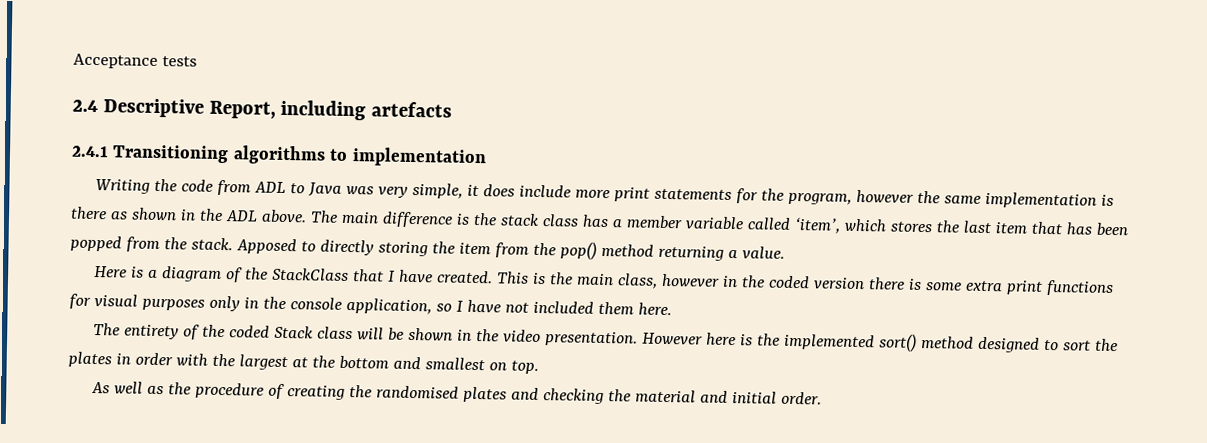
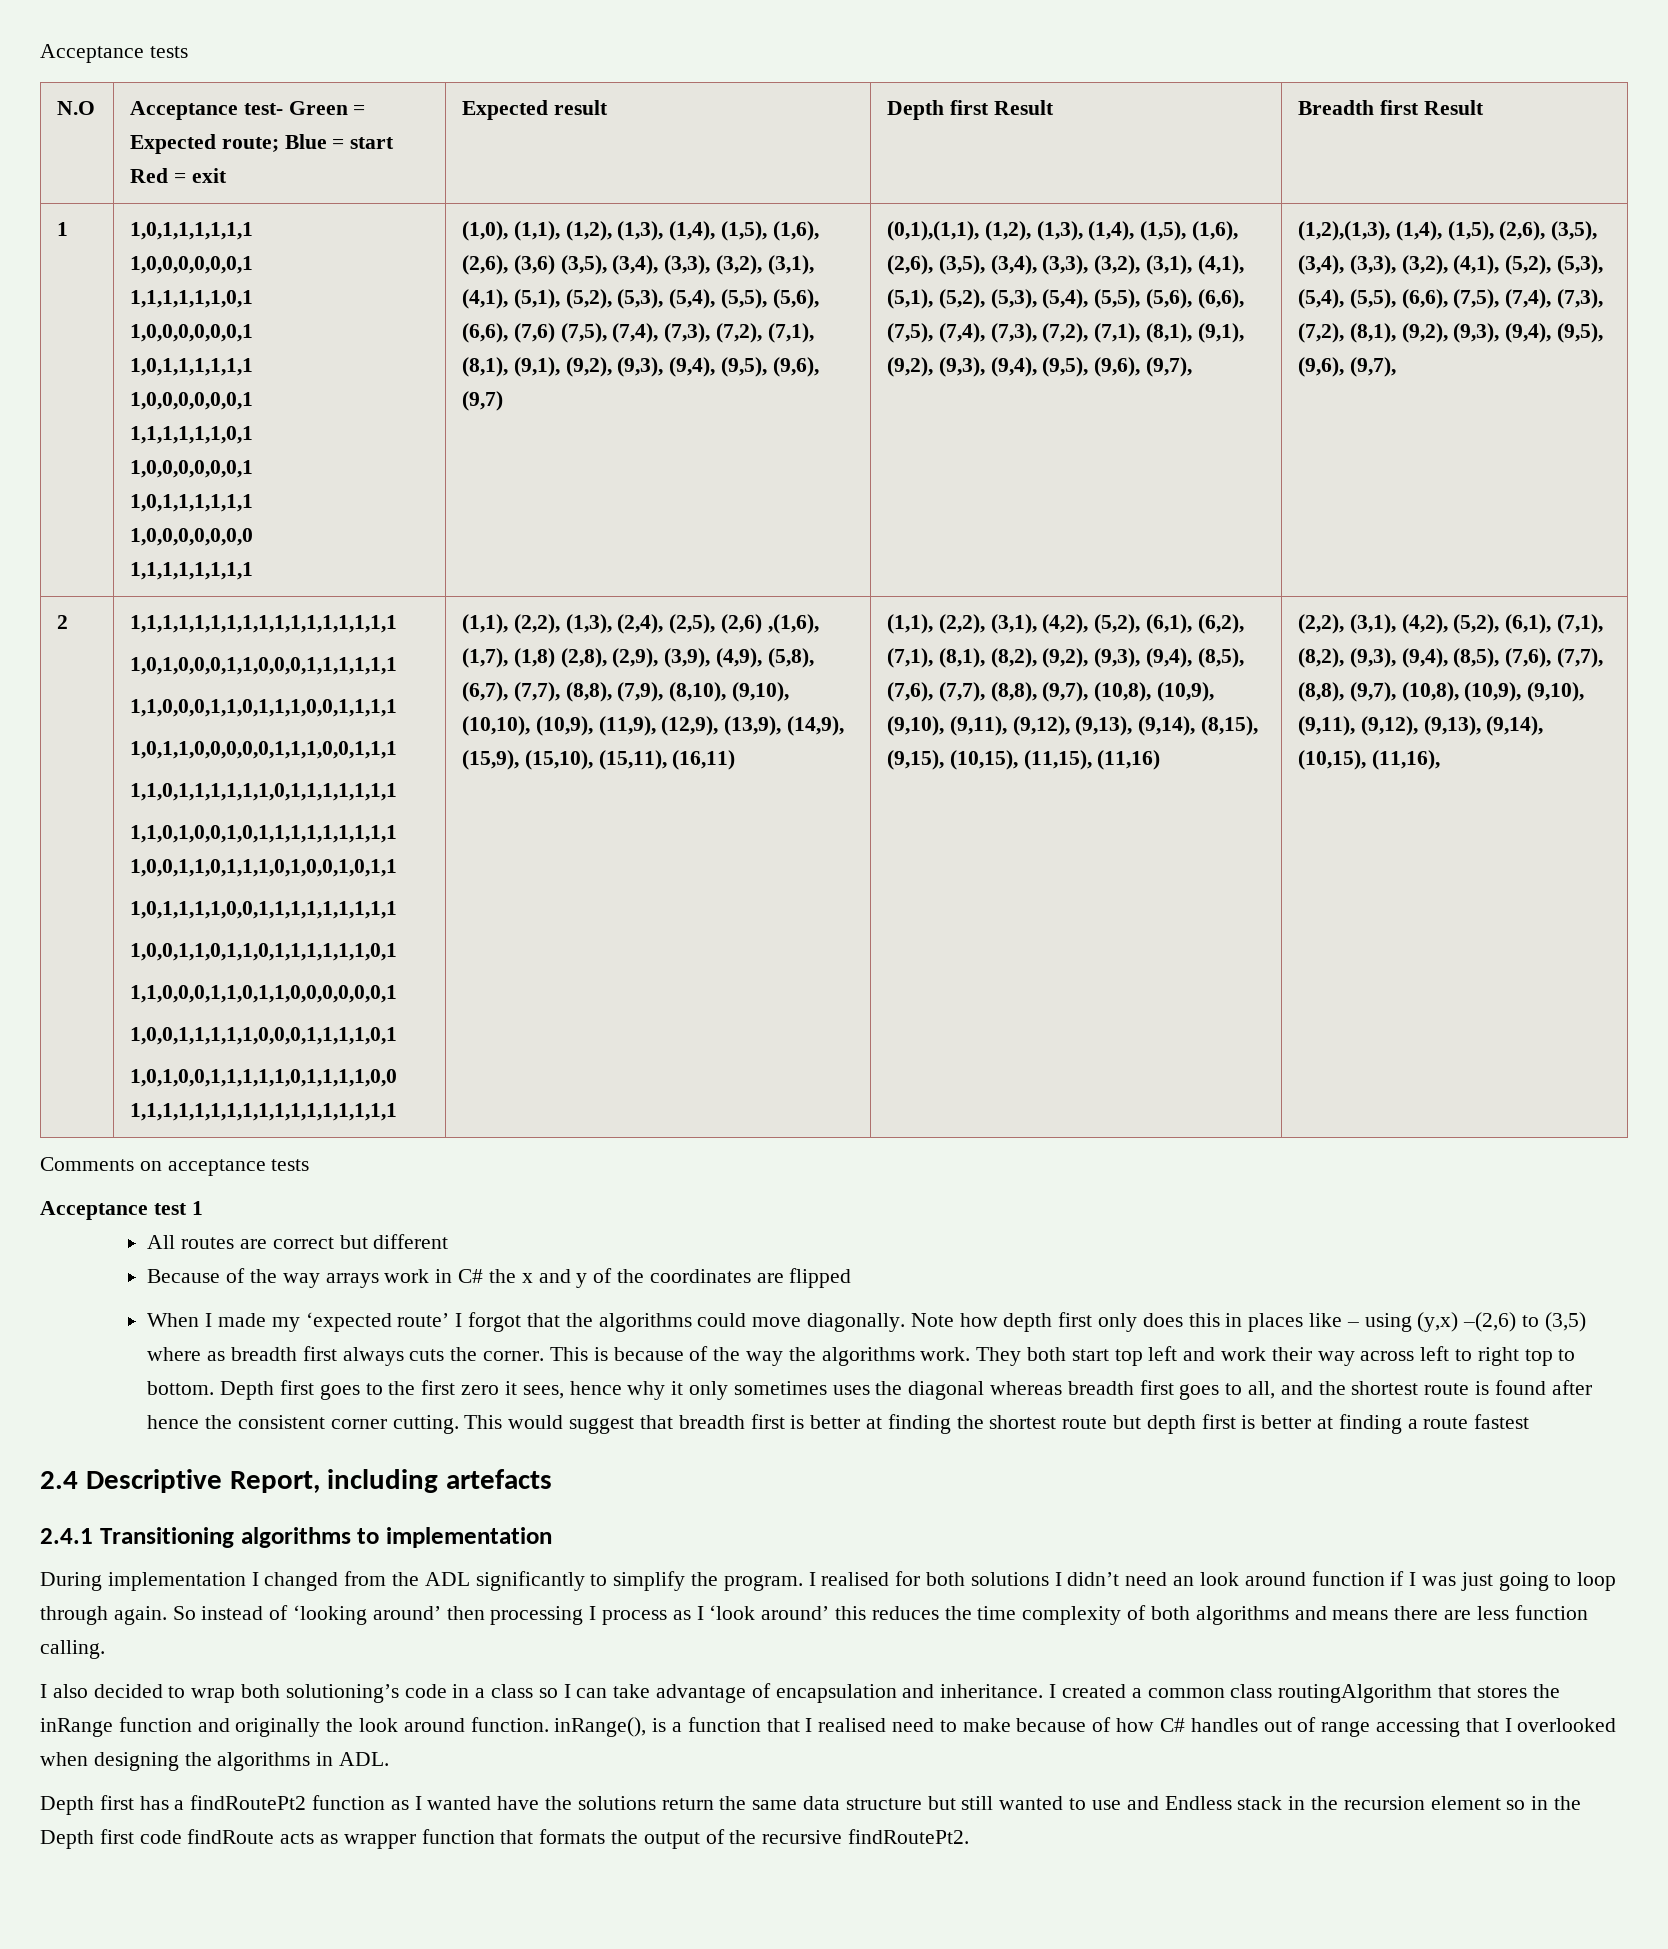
(197, 61) none -> [57,101,96,115] [130,101,366,120] [130,134,395,154] [130,168,227,183] [462,100,608,120] [887,100,1054,120] [1298,100,1484,115] [57,222,69,236] [130,222,254,240] [130,256,254,274] [130,290,254,308] [130,324,254,342] [130,358,254,376] [130,392,254,410] [130,426,254,444] [130,460,254,478] [130,494,254,512] [130,528,254,546] [130,562,254,580] [462,221,819,241] [462,255,814,275] [462,289,819,309] [462,323,814,343] [462,357,819,377] [462,391,504,411] [887,221,1239,241] [887,255,1244,275] [887,289,1244,309] [887,323,1244,343] [887,357,1193,377] [1298,221,1598,241] [1298,255,1604,275] [1298,289,1604,309] [1298,323,1604,343] [1298,357,1396,377] [57,615,69,629] [130,615,398,633] [130,657,398,675] [130,699,398,717] [130,741,398,759] [130,783,398,801] [130,825,398,843] [130,859,398,877] [130,901,398,919] [130,943,398,961] [130,985,398,1003] [130,1027,398,1045] [130,1069,398,1087] [130,1103,398,1121] [462,614,819,634] [462,648,814,668] [462,682,790,702] [462,716,845,736] [462,750,736,770] [887,614,1244,634] [887,648,1244,668] [887,682,1215,702] [887,716,1259,736] [887,750,1161,770] [1298,614,1604,634] [1298,648,1604,668] [1298,682,1585,702] [1298,716,1544,736] [1298,750,1440,770] [40,1157,310,1176] [40,1201,203,1220] [147,1234,449,1249] [147,1268,852,1288] [147,1312,1586,1332] [147,1346,1576,1366] [147,1380,1592,1400] [147,1414,1530,1434] // N.O | Acceptance test- Green = Expected route; Blue = start Red = exit | Expected result | Depth first Result | Breadth first Result // 1 | 1,0,1,1,1,1,1,1 // 1,0,0,0,0,0,0,1 // 1,1,1,1,1,1,0,1 // 1,0,0,0,0,0,0,1 // 1,0,1,1,1,1,1,1 // 1,0,0,0,0,0,0,1 // 1,1,1,1,1,1,0,1 // 1,0,0,0,0,0,0,1 // 1,0,1,1,1,1,1,1 // 1,0,0,0,0,0,0,0 // 1,1,1,1,1,1,1,1 | (1,0), (1,1), (1,2), (1,3), (1,4), (1,5), (1,6), (2,6), (3,6) (3,5), (3,4), (3,3), (3,2), (3,1), (4,1), (5,1), (5,2), (5,3), (5,4), (5,5), (5,6), (6,6), (7,6) (7,5), (7,4), (7,3), (7,2), (7,1), (8,1), (9,1), (9,2), (9,3), (9,4), (9,5), (9,6), (9,7) | (0,1),(1,1), (1,2), (1,3), (1,4), (1,5), (1,6), (2,6), (3,5), (3,4), (3,3), (3,2), (3,1), (4,1), (5,1), (5,2), (5,3), (5,4), (5,5), (5,6), (6,6), (7,5), (7,4), (7,3), (7,2), (7,1), (8,1), (9,1), (9,2), (9,3), (9,4), (9,5), (9,6), (9,7), | (1,2),(1,3), (1,4), (1,5), (2,6), (3,5), (3,4), (3,3), (3,2), (4,1), (5,2), (5,3), (5,4), (5,5), (6,6), (7,5), (7,4), (7,3), (7,2), (8,1), (9,2), (9,3), (9,4), (9,5), (9,6), (9,7), // 2 | 1,1,1,1,1,1,1,1,1,1,1,1,1,1,1,1,1 // 1,0,1,0,0,0,1,1,0,0,0,1,1,1,1,1,1 // 1,1,0,0,0,1,1,0,1,1,1,0,0,1,1,1,1 // 1,0,1,1,0,0,0,0,0,1,1,1,0,0,1,1,1 // 1,1,0,1,1,1,1,1,1,0,1,1,1,1,1,1,1 // 1,1,0,1,0,0,1,0,1,1,1,1,1,1,1,1,1 1,0,0,1,1,0,1,1,1,0,1,0,0,1,0,1,1 // 1,0,1,1,1,1,0,0,1,1,1,1,1,1,1,1,1 // 1,0,0,1,1,0,1,1,0,1,1,1,1,1,1,0,1 // 1,1,0,0,0,1,1,0,1,1,0,0,0,0,0,0,1 // 1,0,0,1,1,1,1,1,0,0,0,1,1,1,1,0,1 // 1,0,1,0,0,1,1,1,1,1,0,1,1,1,1,0,0 1,1,1,1,1,1,1,1,1,1,1,1,1,1,1,1,1 | (1,1), (2,2), (1,3), (2,4), (2,5), (2,6) ,(1,6), (1,7), (1,8) (2,8), (2,9), (3,9), (4,9), (5,8), (6,7), (7,7), (8,8), (7,9), (8,10), (9,10), (10,10), (10,9), (11,9), (12,9), (13,9), (14,9), (15,9), (15,10), (15,11), (16,11) | (1,1), (2,2), (3,1), (4,2), (5,2), (6,1), (6,2), (7,1), (8,1), (8,2), (9,2), (9,3), (9,4), (8,5), (7,6), (7,7), (8,8), (9,7), (10,8), (10,9), (9,10), (9,11), (9,12), (9,13), (9,14), (8,15), (9,15), (10,15), (11,15), (11,16) | (2,2), (3,1), (4,2), (5,2), (6,1), (7,1), (8,2), (9,3), (9,4), (8,5), (7,6), (7,7), (8,8), (9,7), (10,8), (10,9), (9,10), (9,11), (9,12), (9,13), (9,14), (10,15), (11,16), // Comments on acceptance tests // Acceptance test 1 // All routes are correct but different // Because of the way arrays work in C# the x and y of the coordinates are flipped // When I made my ‘expected route’ I forgot that the algorithms could move diagonally. Note how depth first only does this in places like – using (y,x) –(2,6) to (3,5) where as breadth first always cuts the corner. This is because of the way the algorithms work. They both start top left and work their way across left to right top to bottom. Depth first goes to the first zero it sees, hence why it only sometimes uses the diagonal whereas breadth first goes to all, and the shortest route is found after hence the consistent corner cutting. This would suggest that breadth first is better at finding the shortest route but depth first is better at finding a route fastest
[95,178,1115,209] [70,206,1129,237] [70,235,785,261] [94,266,1115,297] [69,293,672,316] [93,322,1119,353] [68,351,539,374] [91,381,823,405] Writing the code from ADL to Java was very simple, it does include more print statements for the program, however the same implementation is there as shown in the ADL above. The main difference is the stack class has a member variable called ‘item’, which stores the last item that has been popped from the stack. Apposed to directly storing the item from the pop() method returning a value. // Here is a diagram of the StackClass that I have created. This is the main class, however in the coded version there is some extra print functions for visual purposes only in the console application, so I have not included them here. // The entirety of the coded Stack class will be shown in the video presentation. However here is the implemented sort() method designed to sort the plates in order with the largest at the bottom and smallest on top. // As well as the procedure of creating the randomised plates and checking the material and initial order. -> [40,1571,1617,1591] [40,1605,1588,1625] [40,1640,105,1659] [40,1683,1560,1703] [40,1717,1617,1737] [40,1752,390,1771] [40,1795,1581,1815] [40,1829,970,1849] During implementation I changed from the ADL significantly to simplify the program. I realised for both solutions I didn’t need an look around function if I was just going to loop through again. So instead of ‘looking around’ then processing I process as I ‘look around’ this reduces the time complexity of both algorithms and means there are less function calling. // I also decided to wrap both solutioning’s code in a class so I can take advantage of encapsulation and inheritance. I created a common class routingAlgorithm that stores the inRange function and originally the look around function. inRange(), is a function that I realised need to make because of how C# handles out of range accessing that I overlooked when designing the algorithms in ADL. // Depth first has a findRoutePt2 function as I wanted have the solutions return the same data structure but still wanted to use and Endless stack in the recursion element so in the Depth first code findRoute acts as wrapper function that formats the output of the recursive findRoutePt2.

